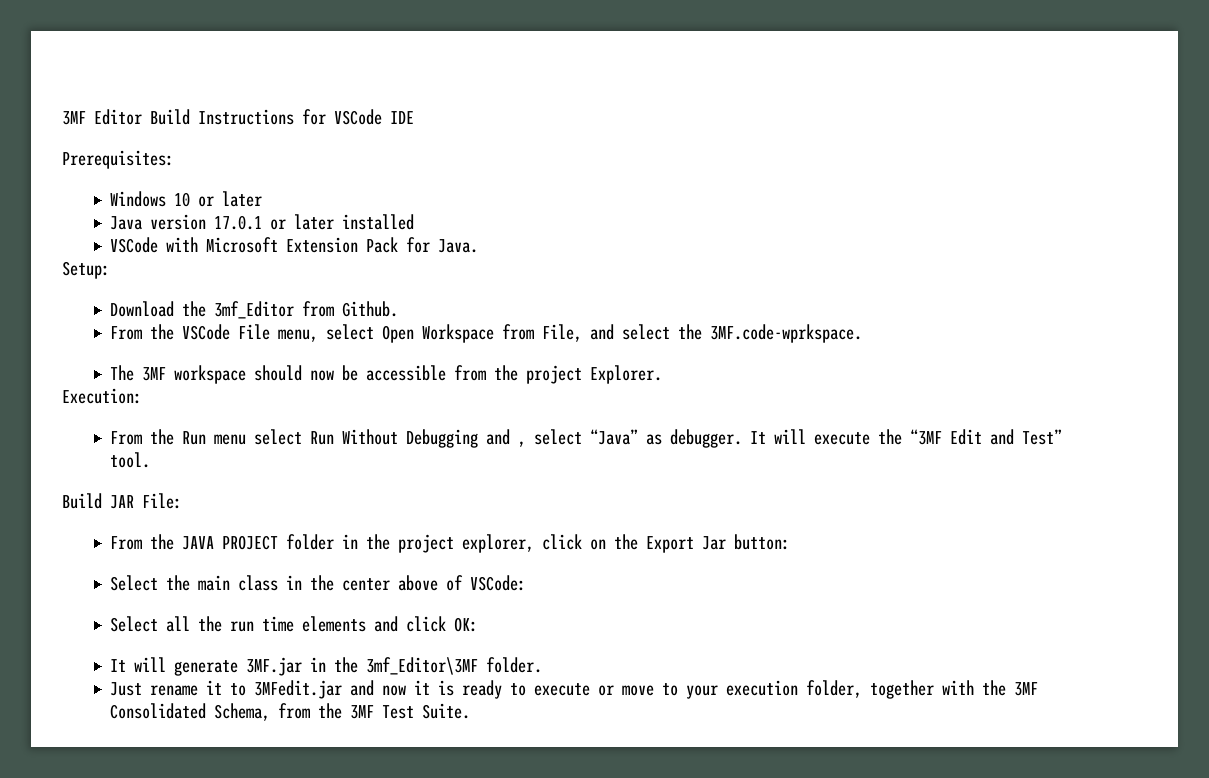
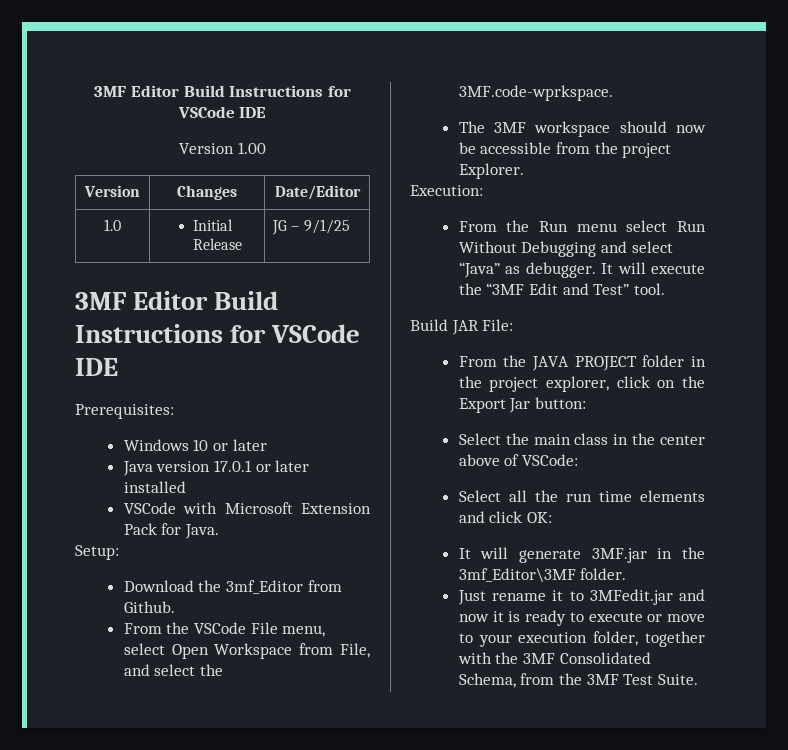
[62,109,414,125] 3MF Editor Build Instructions for VSCode IDE -> [94,85,351,97] [177,106,267,118] [179,142,266,154] [84,185,140,197] [177,185,237,200] [274,185,361,200] [104,219,121,231] [193,219,234,231] [193,238,243,250] [272,219,350,235] [75,291,279,310] [75,324,361,343] [75,358,118,376] 3MF Editor Build Instructions for VSCode IDE // Version 1.00 // Version | Changes | Date/Editor // 1.0 | Initial Release | JG – 9/1/25 // 3MF Editor Build Instructions for VSCode IDE
[518,441,527,447] , -> (627, 247) none

